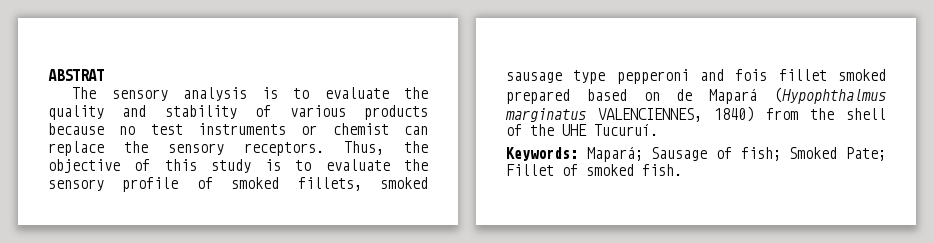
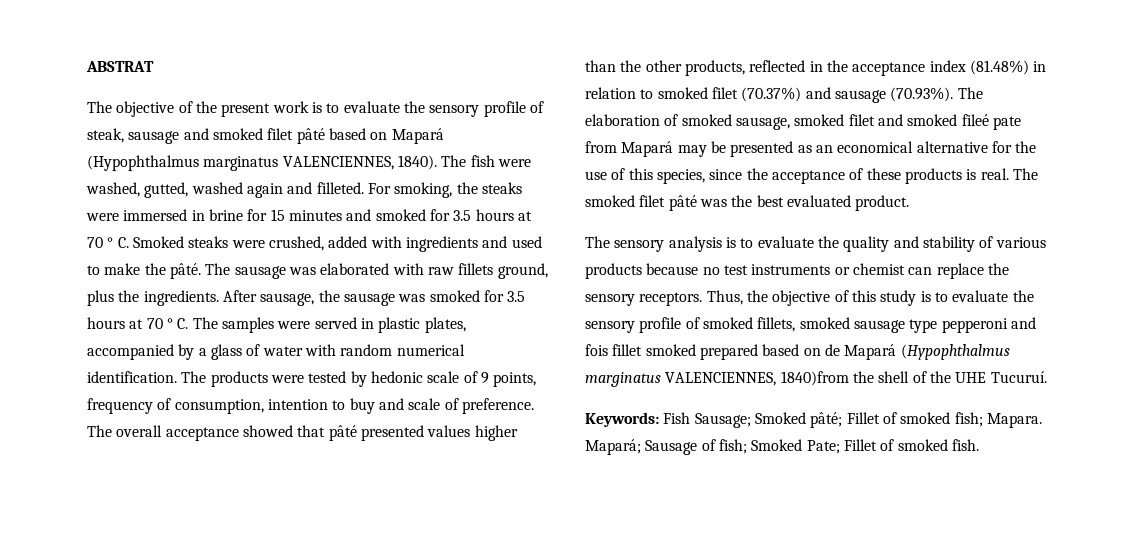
(104, 75) none -> [87,101,544,117] [87,128,444,144] [87,155,531,171] [86,182,522,198] [86,209,532,221] [87,236,542,252] [87,263,548,279] [87,290,526,306] [87,317,466,333] [87,344,465,360] [87,371,537,387] [87,398,534,414] [87,425,518,441] [585,60,1047,76] [585,87,983,103] [585,114,1021,130] [585,141,1037,157] [585,168,1038,184] [585,195,910,211] // The objective of the present work is to evaluate the sensory profile of steak, sausage and smoked filet pâté based on Mapará (Hypophthalmus marginatus VALENCIENNES, 1840). The fish were washed, gutted, washed again and filleted. For smoking, the steaks were immersed in brine for 15 minutes and smoked for 3.5 hours at 70 ° C. Smoked steaks were crushed, added with ingredients and used to make the pâté. The sausage was elaborated with raw fillets ground, plus the ingredients. After sausage, the sausage was smoked for 3.5 hours at 70 ° C. The samples were served in plastic plates, accompanied by a glass of water with random numerical identification. The products were tested by hedonic scale of 9 points, frequency of consumption, intention to buy and scale of preference. The overall acceptance showed that pâté presented values higher than the other products, reflected in the acceptance index (81.48%) in relation to smoked filet (70.37%) and sausage (70.93%). The elaboration of smoked sausage, smoked filet and smoked fileé pate from Mapará may be presented as an economical alternative for the use of this species, since the acceptance of these products is real. The smoked filet pâté was the best evaluated product.
[714,106,798,122] 1840) from -> [780,371,849,386] 1840)from
(578, 154) none -> [663,412,1042,428] Fish Sausage; Smoked pâté; Fillet of smoked fish; Mapara.

